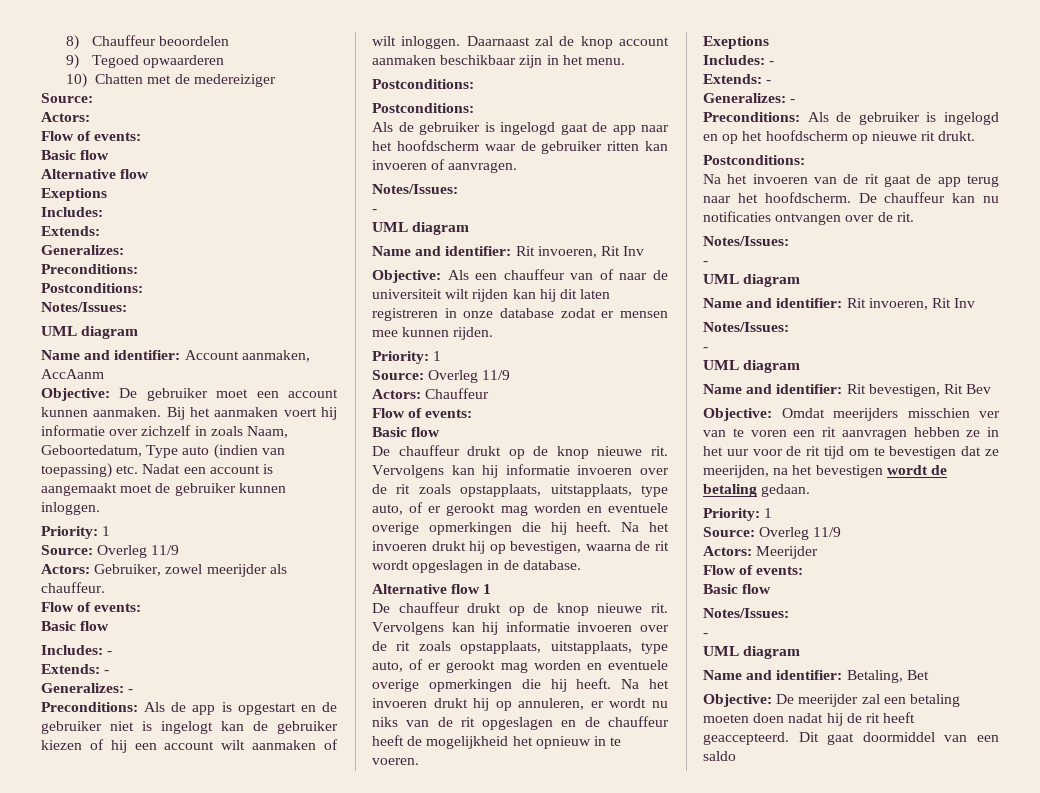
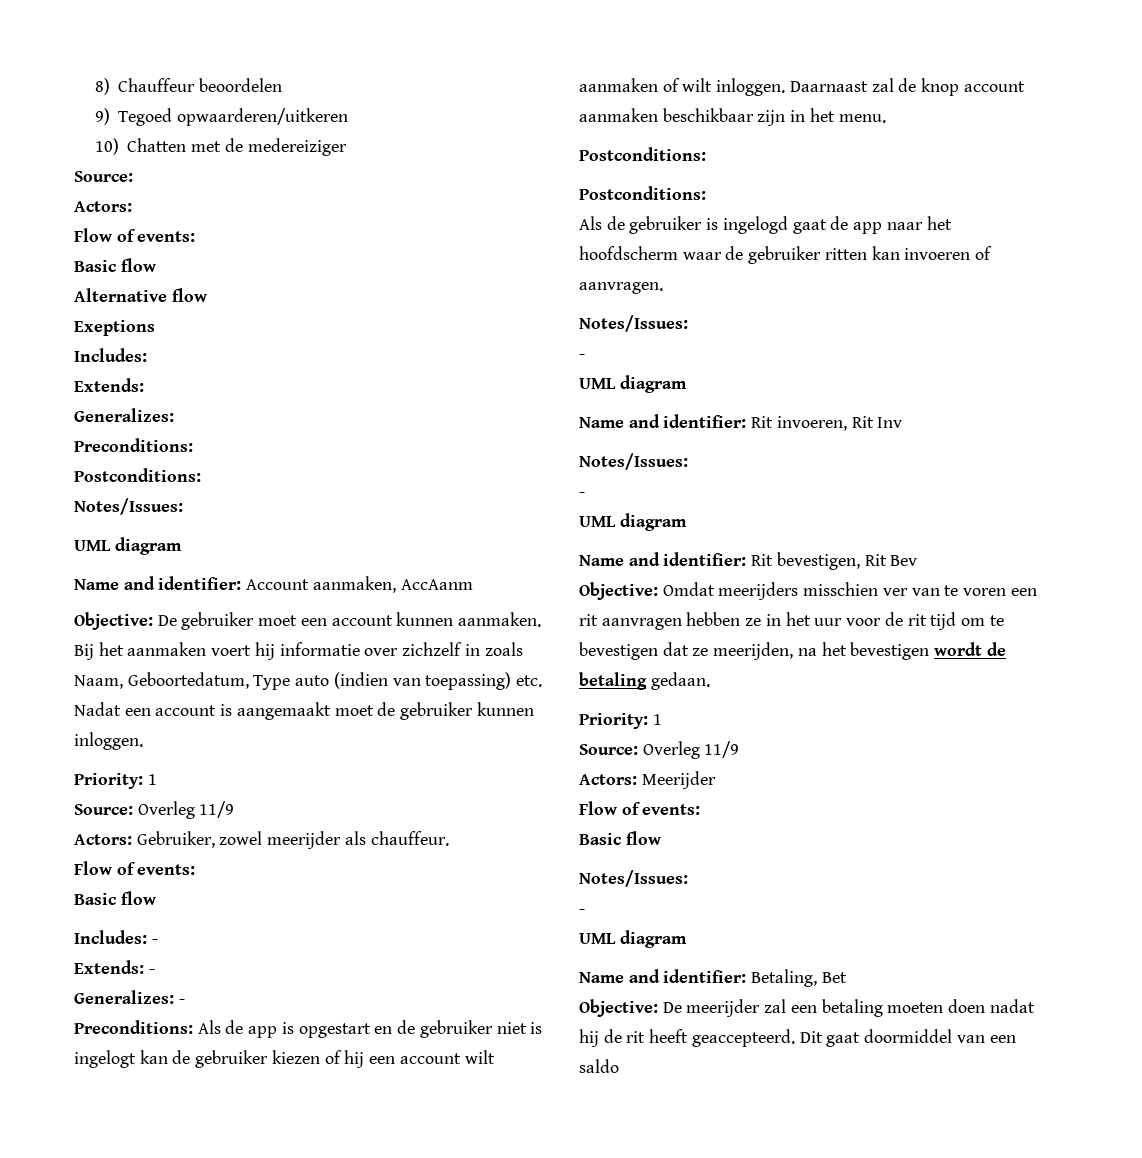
[142,55,224,68] opwaarderen -> [177,108,349,126] opwaarderen/uitkeren
[372,269,668,283] [372,289,611,302] [372,308,668,321] [372,327,494,340] [372,351,442,364] [372,370,511,383] [372,388,490,399] [372,408,473,418] [372,427,441,437] [372,445,668,459] [372,464,669,478] [372,484,668,497] [372,502,668,516] [372,521,669,535] [372,541,669,554] [372,560,581,573] [372,584,492,594] [372,602,668,616] [372,621,669,635] [372,641,668,654] [372,659,668,673] [372,678,669,692] [372,698,668,711] [372,716,669,730] [372,735,622,749] [372,758,419,765] [703,36,769,49] [703,55,775,65] [703,74,772,84] [703,93,796,103] [703,112,999,125] [703,130,976,144] [703,155,805,165] [703,174,999,187] [703,192,999,203] [703,211,914,225] [703,236,789,246] [703,261,708,265] [703,274,801,287] [703,298,976,310] // Objective: Als een chauffeur van of naar de universiteit wilt rijden kan hij dit laten registreren in onze database zodat er mensen mee kunnen rijden. // Priority: 1 // Source: Overleg 11/9 // Actors: Chauffeur // Flow of events: // Basic flow // De chauffeur drukt op de knop nieuwe rit. Vervolgens kan hij informatie invoeren over de rit zoals opstapplaats, uitstapplaats, type auto, of er gerookt mag worden en eventuele overige opmerkingen die hij heeft. Na het invoeren drukt hij op bevestigen, waarna de rit wordt opgeslagen in de database. // Alternative flow 1 // De chauffeur drukt op de knop nieuwe rit. Vervolgens kan hij informatie invoeren over de rit zoals opstapplaats, uitstapplaats, type auto, of er gerookt mag worden en eventuele overige opmerkingen die hij heeft. Na het invoeren drukt hij op annuleren, er wordt nu niks van de rit opgeslagen en de chauffeur heeft de mogelijkheid het opnieuw in te voeren. // Exeptions // Includes: - // Extends: - // Generalizes: - // Preconditions: Als de gebruiker is ingelogd en op het hoofdscherm op nieuwe rit drukt. // Postconditions: // Na het invoeren van de rit gaat de app terug naar het hoofdscherm. De chauffeur kan nu notificaties ontvangen over de rit. // Notes/Issues: // - // UML diagram // Name and identifier: Rit invoeren, Rit Inv -> (903, 422) none

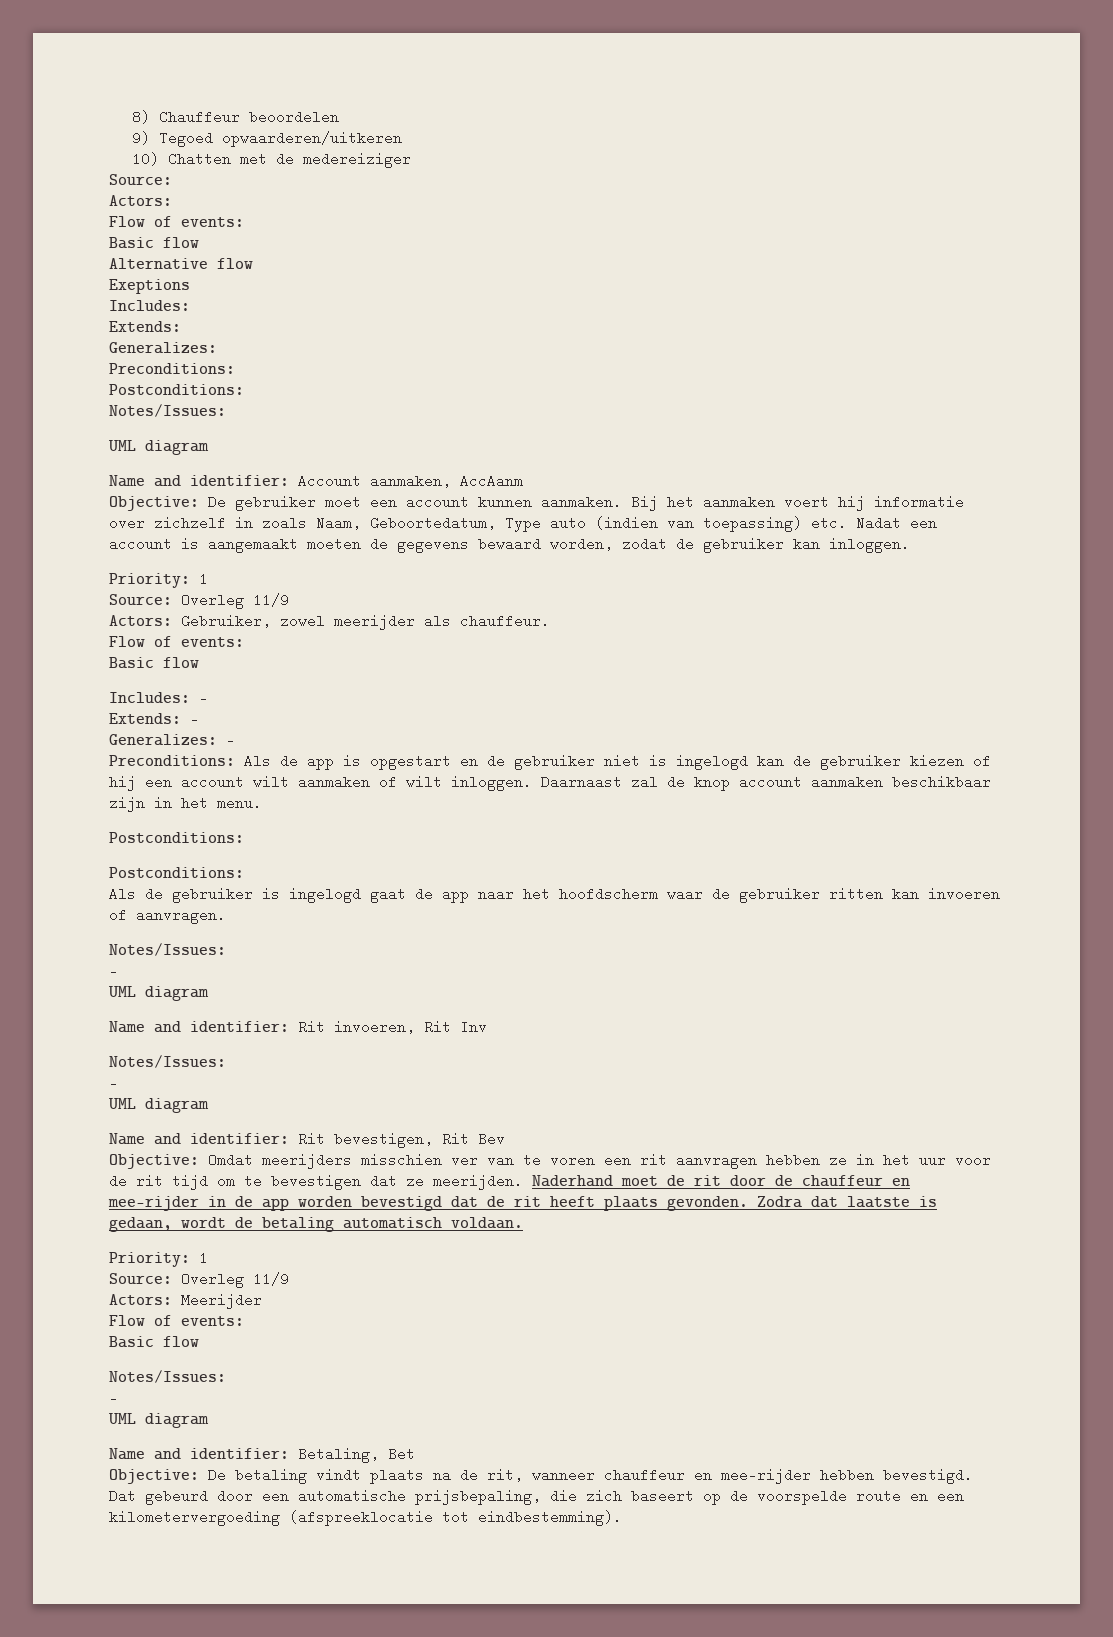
[334,702,534,720] moet de gebruiker kunnen -> [307,537,820,553] moeten de gegevens bewaard worden, zodat de gebruiker kan
[74,1050,136,1068] ingelogt -> [676,754,748,770] ingelogd
[713,642,930,660] meerijden, na het bevestigen -> [433,1174,910,1190] [108,1196,937,1211] [109,1217,172,1232] meerijden. Naderhand moet de rit door de chauffeur en mee-rijder in de app worden bevestigd dat de rit heeft plaats gevonden. Zodra dat laatste is gedaan,
[650,672,710,690] gedaan. -> [343,1217,523,1229] automatisch voldaan.
[686,999,1035,1017] [579,1029,1016,1047] [579,1059,619,1073] meerijder zal een betaling moeten doen nadat hij de rit heeft geaccepteerd. Dit gaat doormiddel van een saldo -> [235,1468,973,1484] [109,1489,964,1505] [109,1510,622,1526] betaling vindt plaats na de rit, wanneer chauffeur en mee-rijder hebben bevestigd. Dat gebeurd door een automatische prijsbepaling, die zich baseert op de voorspelde route en een kilometervergoeding (afspreeklocatie tot eindbestemming).

